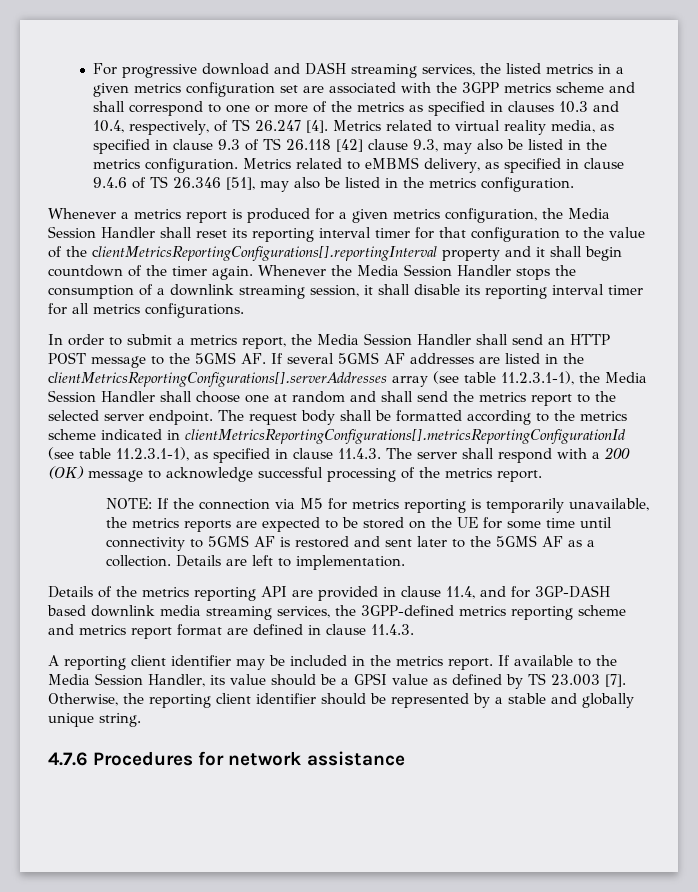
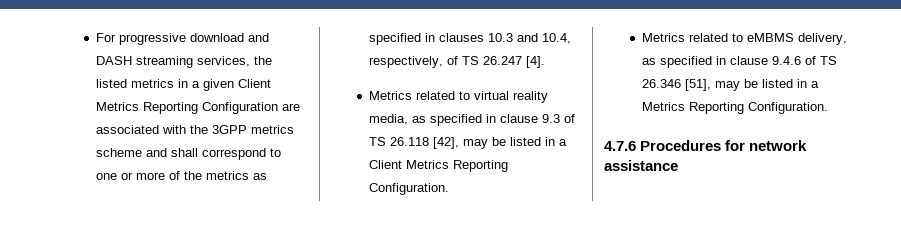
[134,82,299,97] metrics configuration set -> [238,79,272,88] [96,102,279,114] Client Metrics Reporting Configuration
(329, 126) none -> (546, 62) //
[336,139,608,154] [93,158,239,173] [42] clause 9.3, may also be listed in the metrics configuration. -> [433,137,568,149] [369,160,509,172] [369,183,450,195] [42], may be listed in a Client Metrics Reporting Configuration. //
[294,177,575,192] [48,208,610,223] [48,226,645,242] [48,246,622,261] [48,264,576,280] [48,284,643,299] [48,303,244,318] [48,333,610,349] [48,352,584,368] [48,371,647,387] [48,390,616,406] [48,410,627,425] [48,429,626,444] [48,447,630,463] [48,466,542,482] [105,498,649,513] [105,517,612,532] [105,535,595,551] [105,555,405,570] [48,585,610,601] [47,605,626,620] [48,624,414,639] [48,655,617,670] [48,673,626,689] [48,693,634,708] [48,713,141,727] also be listed in the metrics configuration. // Whenever a metrics report is produced for a given metrics configuration, the Media Session Handler shall reset its reporting interval timer for that configuration to the value of the clientMetricsReportingConfigurations[].reportingInterval property and it shall begin countdown of the timer again. Whenever the Media Session Handler stops the consumption of a downlink streaming session, it shall disable its reporting interval timer for all metrics configurations. // In order to submit a metrics report, the Media Session Handler shall send an HTTP POST message to the 5GMS AF. If several 5GMS AF addresses are listed in the clientMetricsReportingConfigurations[].serverAddresses array (see table 11.2.3.1-1), the Media Session Handler shall choose one at random and shall send the metrics report to the selected server endpoint. The request body shall be formatted according to the metrics scheme indicated in clientMetricsReportingConfigurations[].metricsReportingConfigurationId (see table 11.2.3.1-1), as specified in clause 11.4.3. The server shall respond with a 200 (OK) message to acknowledge successful processing of the metrics report. // NOTE: If the connection via M5 for metrics reporting is temporarily unavailable, the metrics reports are expected to be stored on the UE for some time until connectivity to 5GMS AF is restored and sent later to the 5GMS AF as a collection. Details are left to implementation. // Details of the metrics reporting API are provided in clause 11.4, and for 3GP-DASH based downlink media streaming services, the 3GPP-defined metrics reporting scheme and metrics report format are defined in clause 11.4.3. // A reporting client identifier may be included in the metrics report. If available to the Media Session Handler, its value should be a GPSI value as defined by TS 23.003 [7]. Otherwise, the reporting client identifier should be represented by a stable and globally unique string. -> [744,79,820,88] [642,102,829,114] be listed in a Metrics Reporting Configuration.

